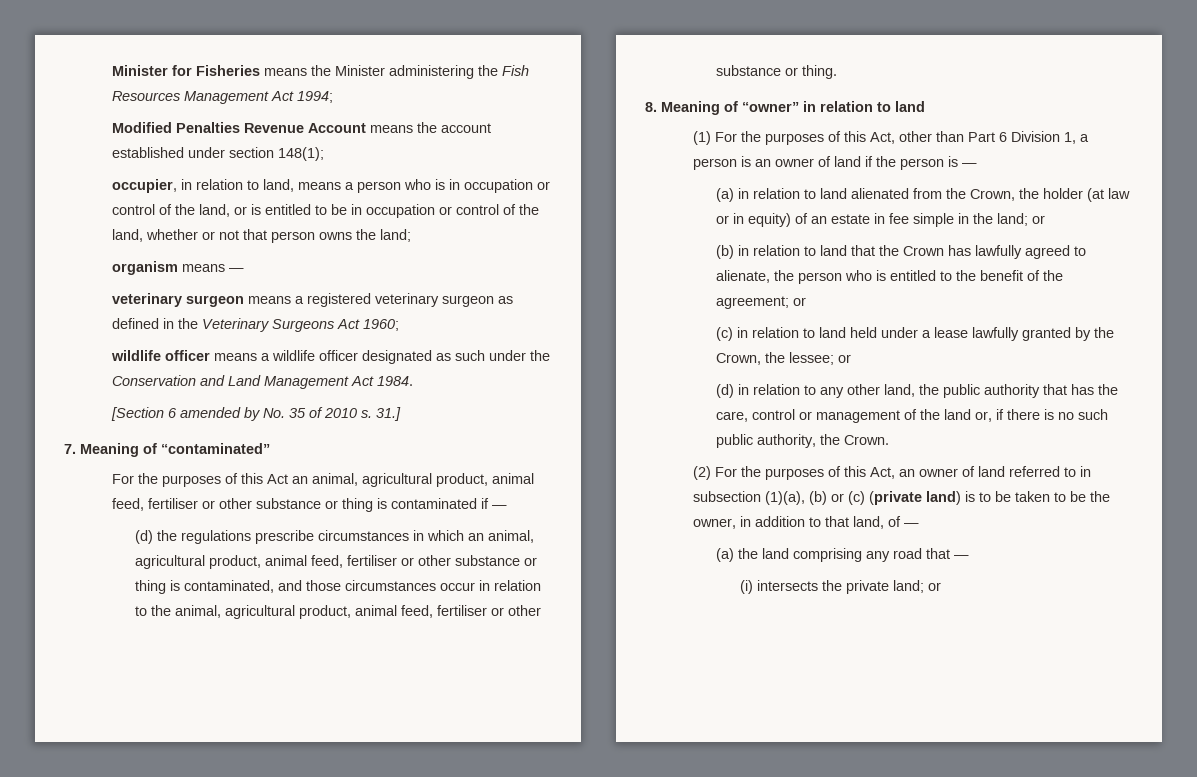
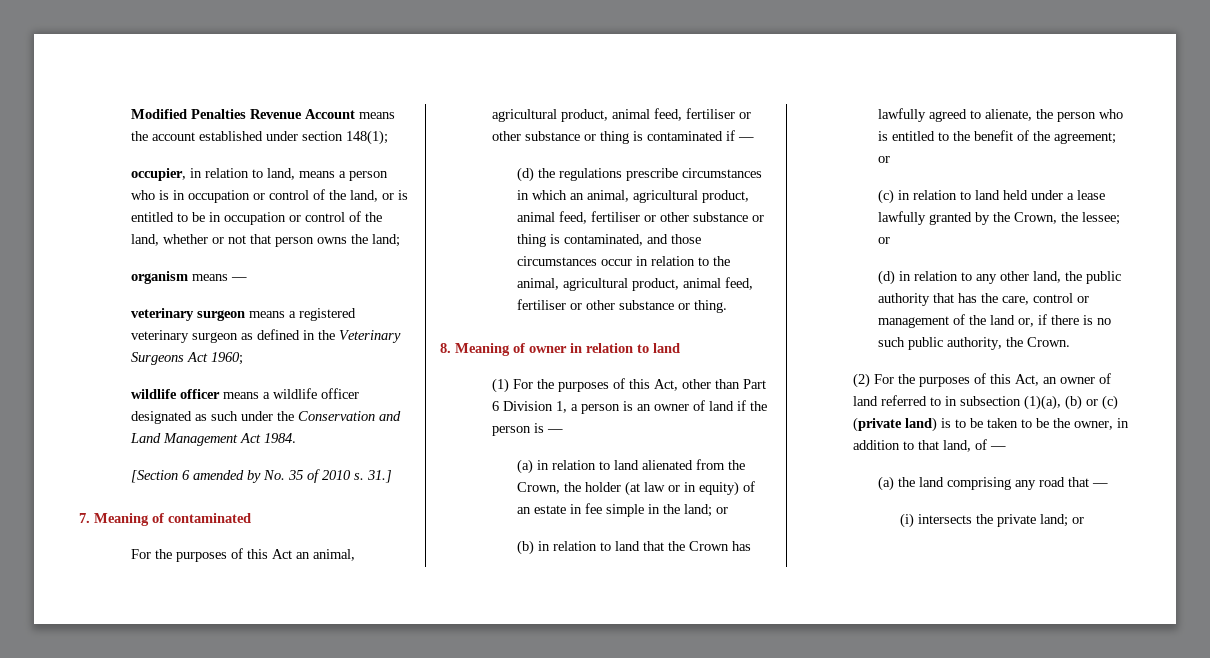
[111,65,529,79] [111,91,333,104] Minister for Fisheries means the Minister administering the Fish Resources Management Act 1994; // -> (130, 114) none
[161,443,270,454] “contaminated” -> [168,513,251,523] contaminated
[742,102,799,112] “owner” -> [529,346,567,353] owner

